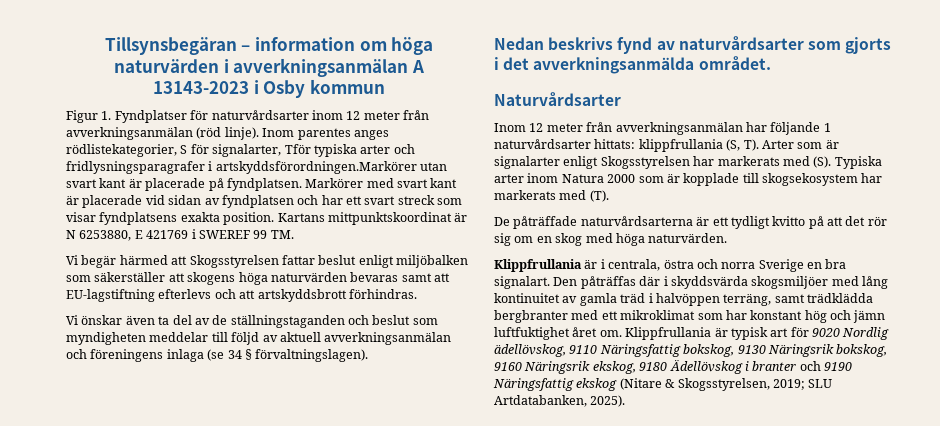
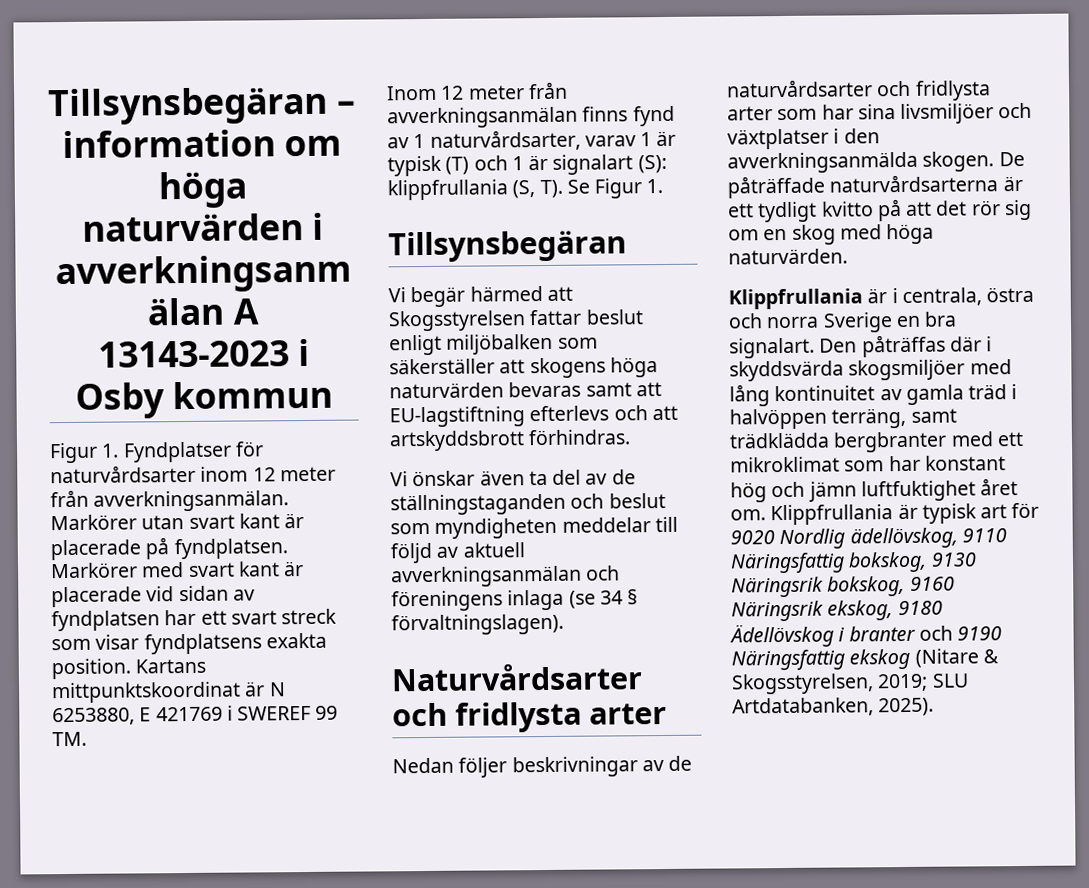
[66,127,389,140] [66,144,415,157] [66,161,417,174] avverkningsanmälan (röd linje). Inom parentes anges rödlistekategorier, S för signalarter, Tför typiska arter och fridlysningsparagrafer i artskyddsförordningen.Markörer -> [93,490,290,512] [50,514,137,531] avverkningsanmälan. Markörer
[297,195,319,205] och -> (160, 621) none
(294, 234) none -> [386,81,568,101] [387,105,675,129] [387,129,677,151] [387,154,667,177] [387,178,664,201] [388,230,627,263] // Inom 12 meter från avverkningsanmälan finns fynd av 1 naturvårdsarter, varav 1 är typisk (T) och 1 är signalart (S): klippfrullania (S, T). Se Figur 1. // Tillsynsbegäran
[494,36,892,54] [494,56,771,74] [494,92,621,106] [494,122,831,135] [494,139,839,152] [494,156,882,169] [494,173,883,186] [494,190,609,202] Nedan beskrivs fynd av naturvårdsarter som gjorts i det avverkningsanmälda området. // Naturvårdsarter // Inom 12 meter från avverkningsanmälan har följande 1 naturvårdsarter hittats: klippfrullania (S, T). Arter som är signalarter enligt Skogsstyrelsen har markerats med (S). Typiska arter inom Natura 2000 som är kopplade till skogsekosystem har markerats med (T). // -> [391,662,643,692] [392,701,668,733] [392,755,693,778] [726,79,991,101] [727,102,1033,125] [727,128,880,150] [727,151,995,174] Naturvårdsarter och fridlysta arter // Nedan följer beskrivningar av de naturvårdsarter och fridlysta arter som har sina livsmiljöer och växtplatser i den avverkningsanmälda skogen.

